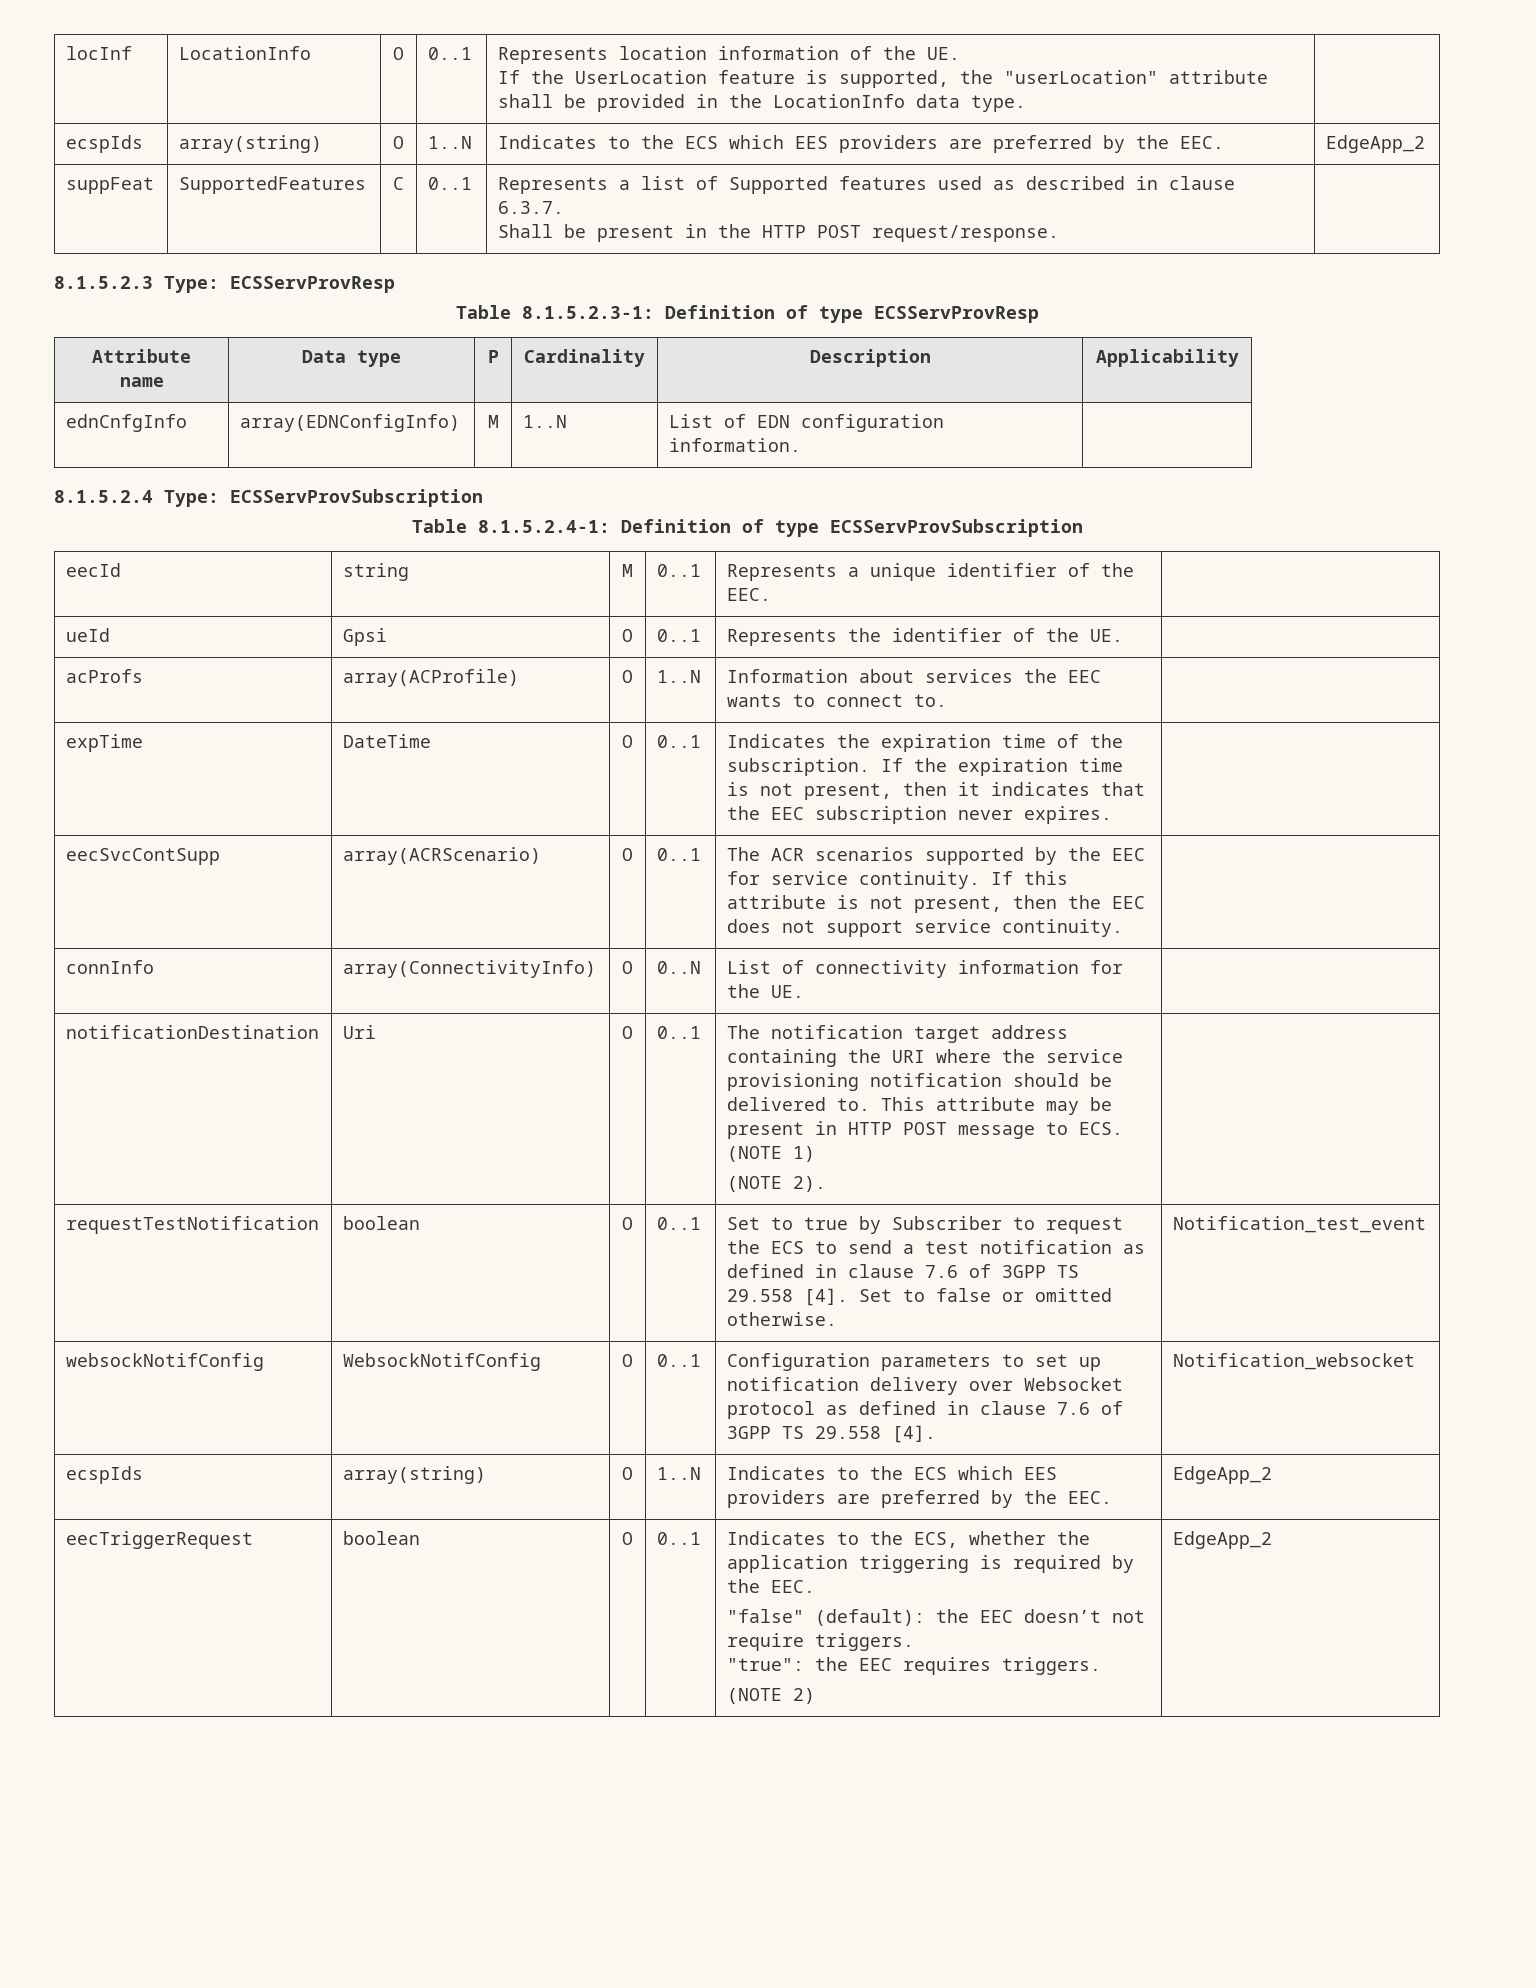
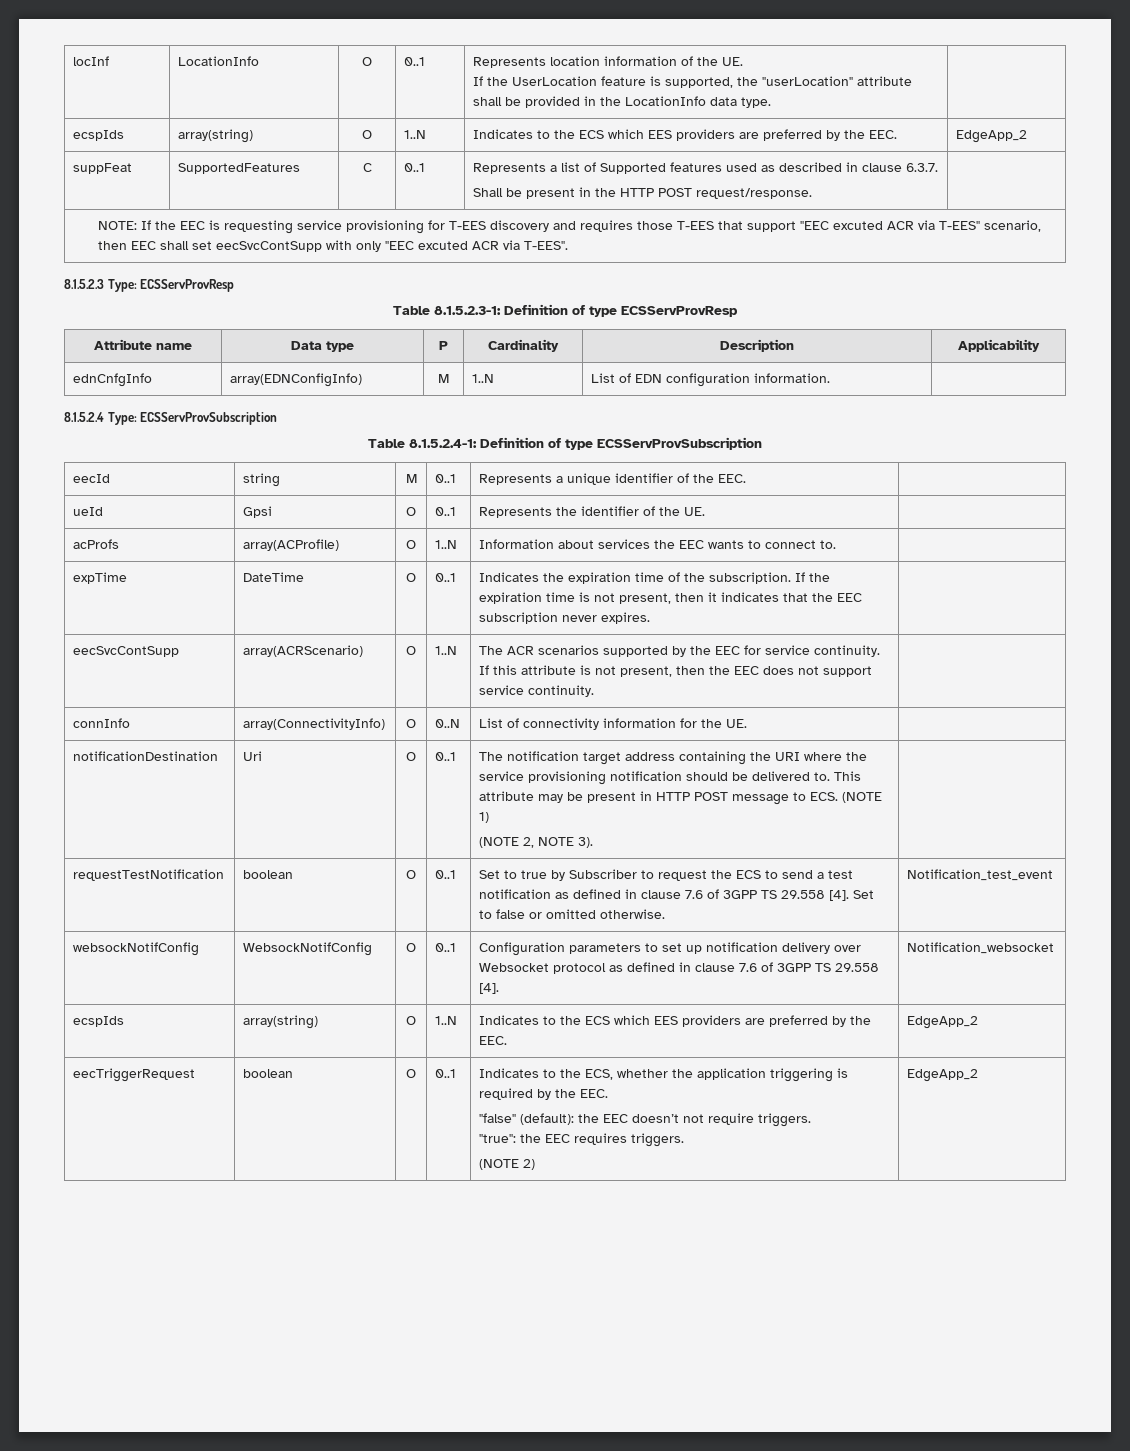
(1060, 233) none -> [98,220,1042,234] [98,240,569,252] // NOTE: If the EEC is requesting service provisioning for T-EES discovery and requires those T-EES that support "EEC excuted ACR via T-EES" scenario, then EEC shall set eecSvcContSupp with only "EEC excuted ACR via T-EES".
[657,848,702,861] 0..1 -> [435,646,458,655] 1..N
[793,1176,827,1192] 2). -> [523,837,594,848] 2, NOTE 3).

